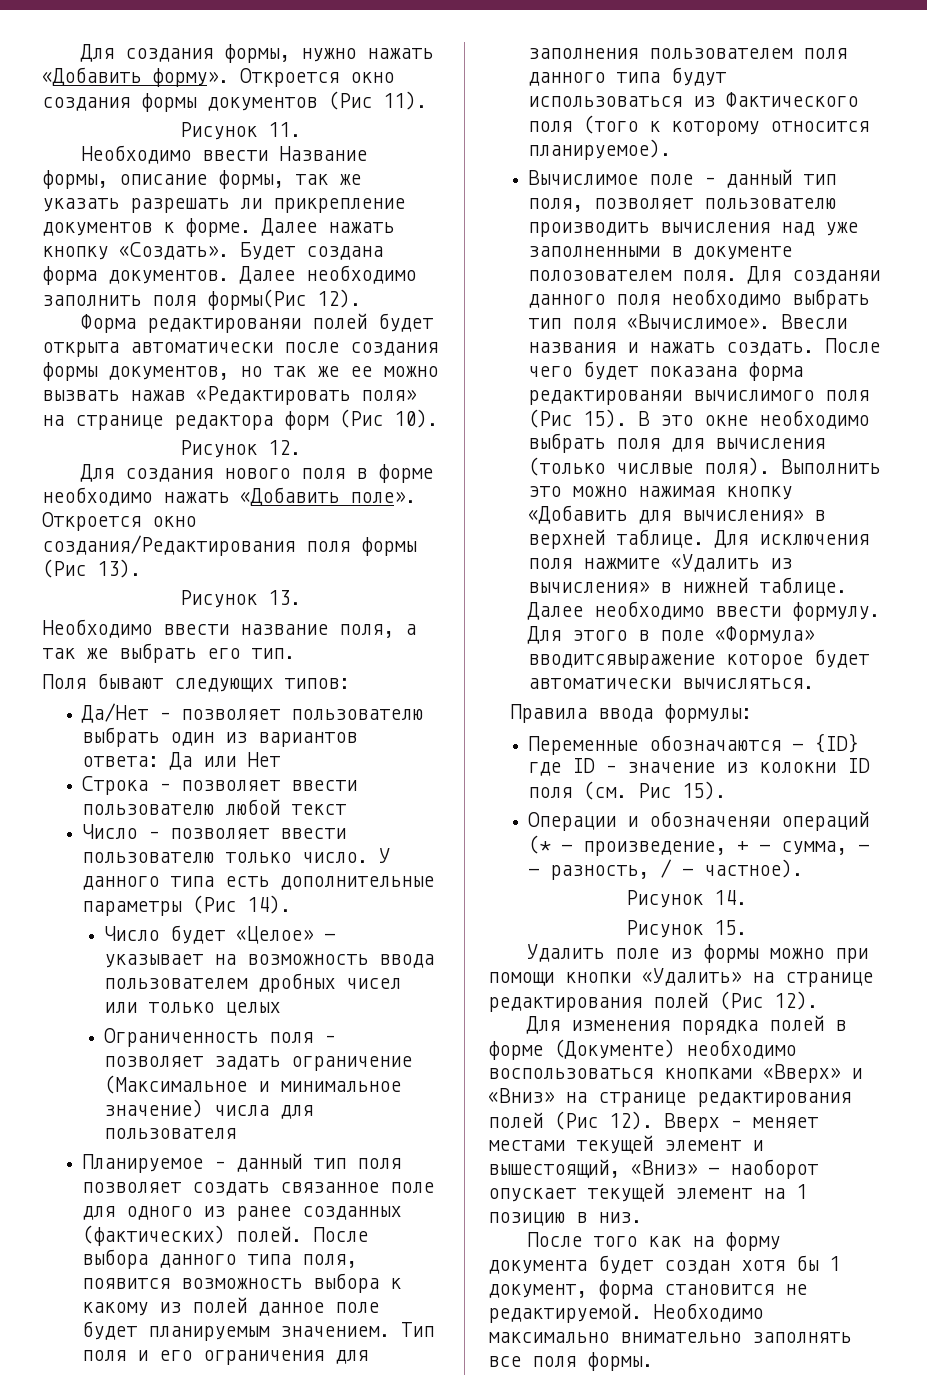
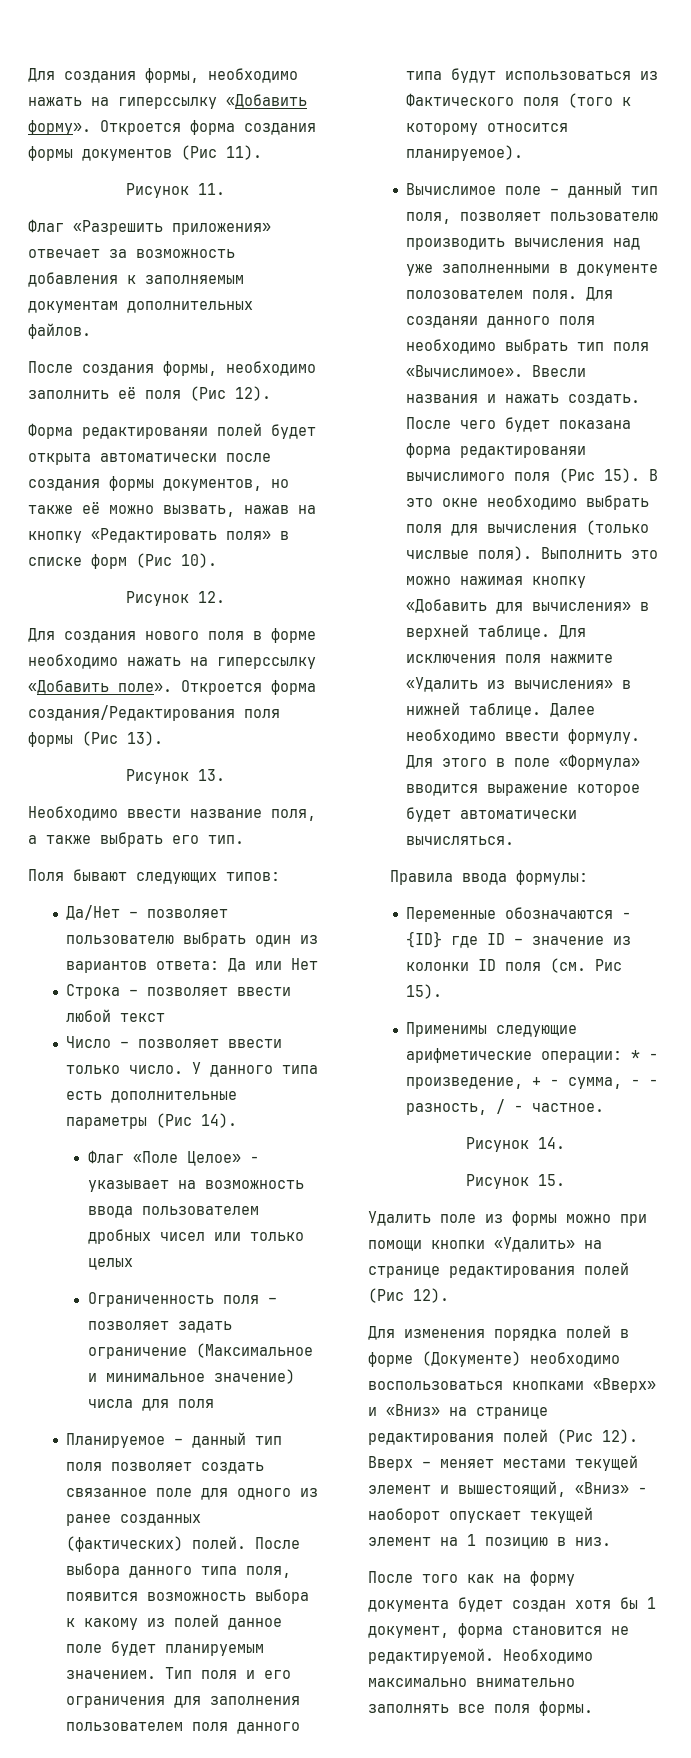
[300,48,433,62] нужно нажать -> [208,68,298,83] [28,97,217,109] необходимо нажать на гиперссылку
[350,72,394,83] окно -> [190,120,235,135] форма
[80,145,367,164] [42,170,361,189] [42,198,405,213] [42,218,394,237] [42,242,383,260] [42,265,416,285] [42,289,306,310] Необходимо ввести Название формы, описание формы, так же указать разрешать ли прикрепление документов к форме. Далее нажать кнопку «Создать». Будет создана форма документов. Далее необходимо заполнить поля формы(Рис -> [28,219,271,235] [28,249,235,258] [28,272,244,287] [28,301,253,313] [28,323,91,339] [28,361,316,376] [28,386,226,401] Флаг «Разрешить приложения» отвечает за возможность добавления к заполняемым документам дополнительных файлов. // После создания формы, необходимо заполнить её поля (Рис
[273,366,438,377] [42,386,416,405] [42,415,273,430] так же ее можно вызвать нажав «Редактировать поля» на странице редактора -> [28,501,316,517] [28,528,289,543] [28,557,82,566] также её можно вызвать, нажав на кнопку «Редактировать поля» в списке
(229, 497) none -> [190,657,316,669] на гиперссылку
[152,516,196,527] окно -> [271,680,316,695] форма
[42,648,108,659] так же -> [46,835,91,844] также
[81,804,214,815] пользователю -> (292, 991) none
[81,852,214,863] пользователю -> (283, 1043) none
[103,925,313,944] Число будет «Целое» -> [87,1150,241,1166] Флаг «Поле Целое»
[103,1128,236,1139] пользователя -> [177,1399,214,1408] поля
[527,654,715,669] вводитсявыражение -> [406,784,569,796] вводится выражение
[758,762,836,773] колокни -> [406,962,470,971] колонки
[527,811,869,831] [527,835,551,854] Операции и обозначеняи операций (* -> [406,1022,578,1037] [406,1048,641,1063] Применимы следующие арифметические операции: *
[703,859,803,878] частное). -> [532,1103,605,1112] частное.

